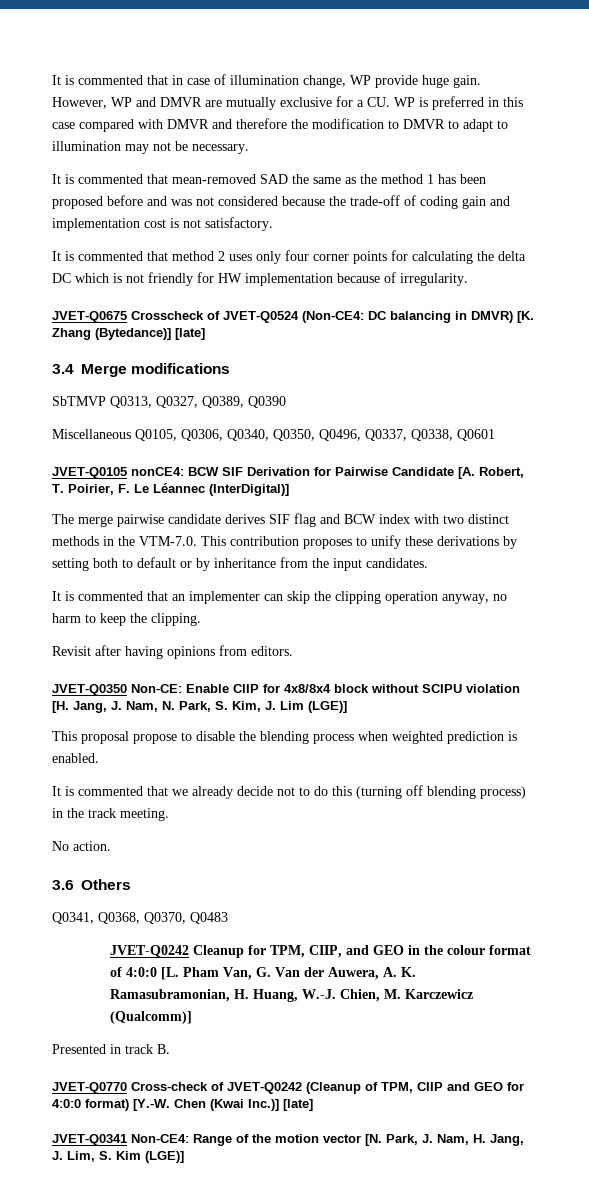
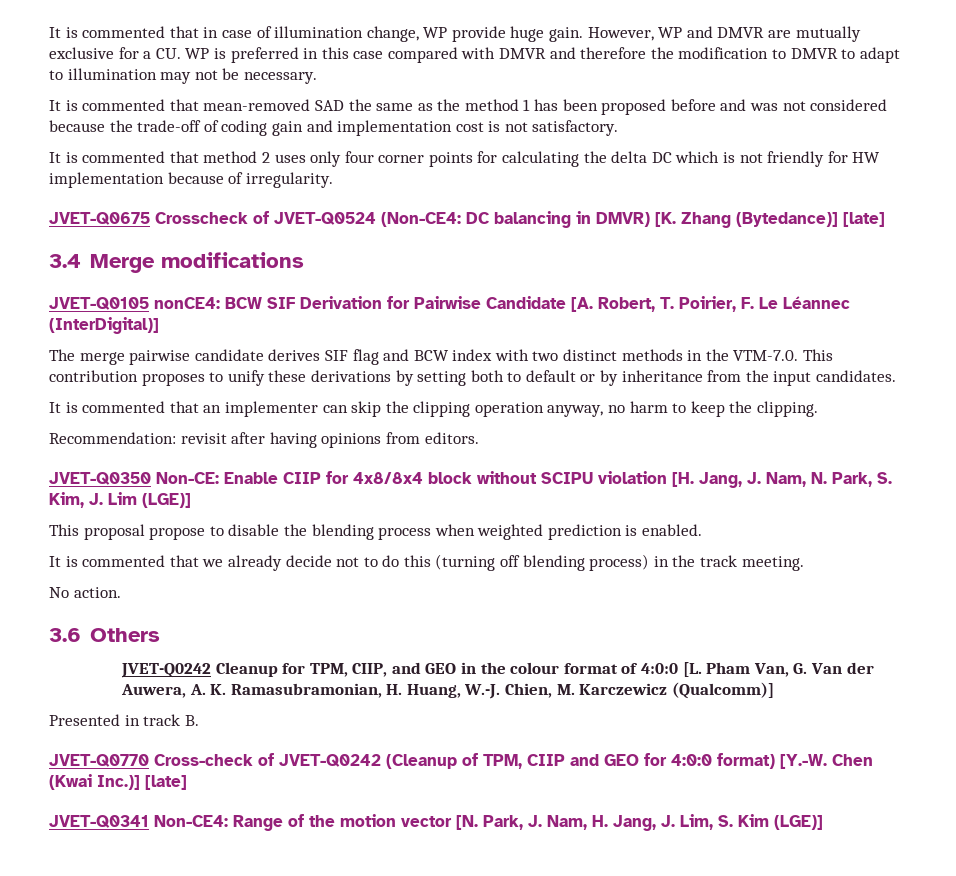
[52,396,286,408] [52,429,495,441] // SbTMVP Q0313, Q0327, Q0389, Q0390 // Miscellaneous Q0105, Q0306, Q0340, Q0350, Q0496, Q0337, Q0338, Q0601 -> (304, 260) none
[52,646,91,656] Revisit -> [49,432,227,444] Recommendation: revisit
[52,912,228,924] // Q0341, Q0368, Q0370, Q0483 -> (160, 635) none

